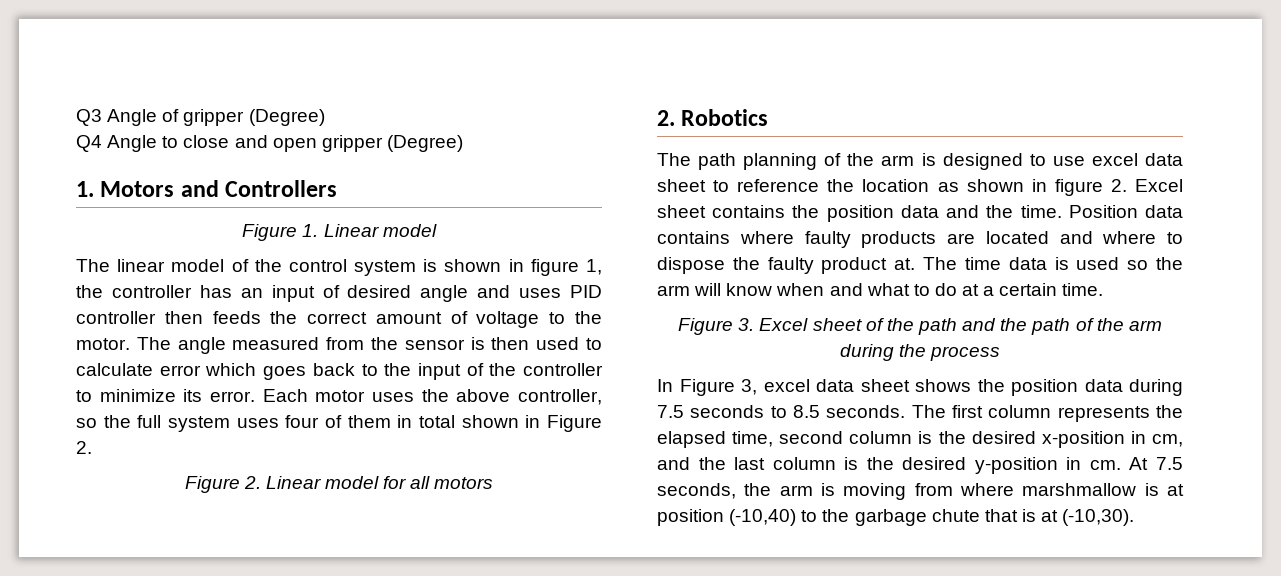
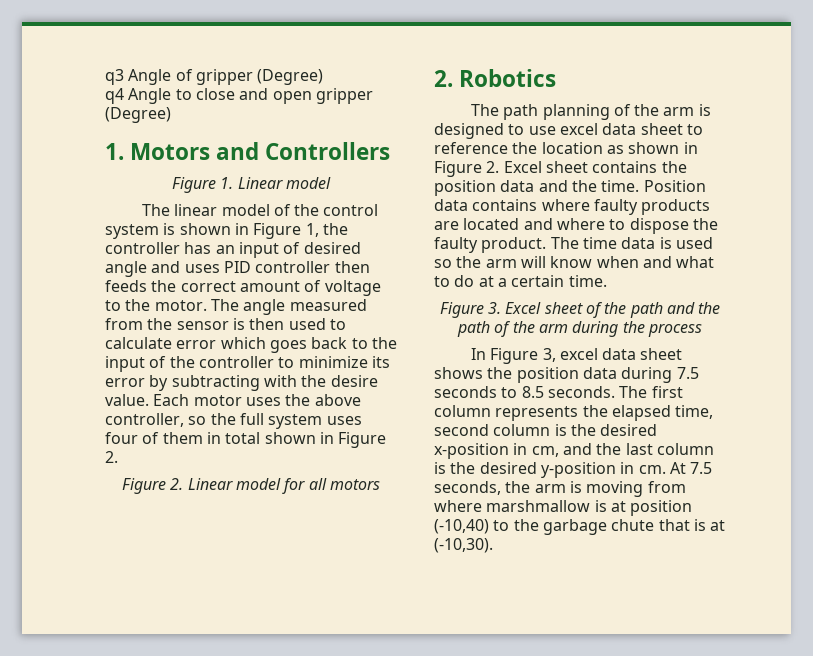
[76,109,102,126] Q3 -> [105,69,124,85] q3
[76,135,102,152] Q4 -> [105,88,124,104] q4
[530,259,579,276] figure -> [253,223,302,239] Figure
[210,391,255,402] error. -> [105,375,378,391] [105,394,149,406] error by subtracting with the desire value.
[1054,179,1103,196] figure -> [434,161,482,177] Figure
[821,257,916,274] product at. -> [481,237,547,253] product.

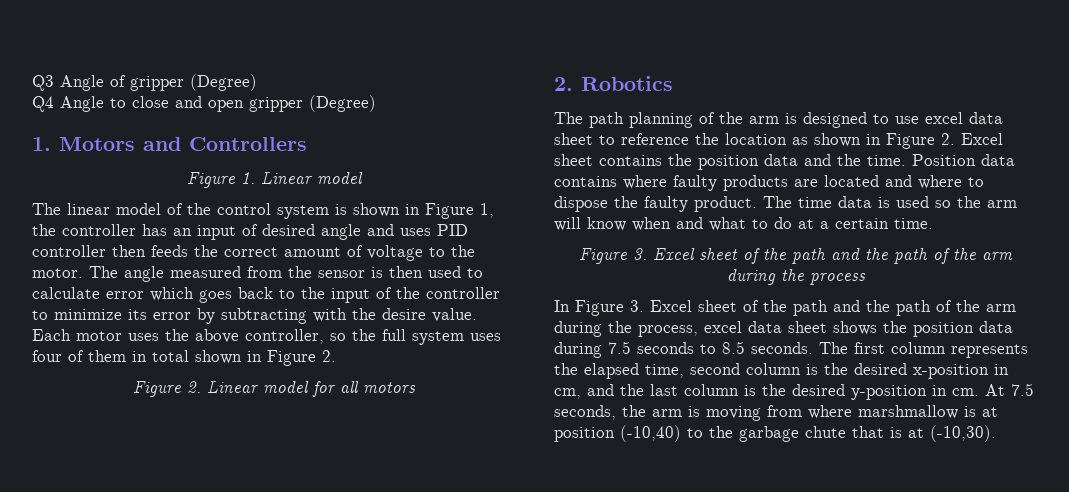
[105,69,124,85] q3 -> [32,75,54,91] Q3
[105,88,124,104] q4 -> [32,96,54,112] Q4
[542,348,556,362] 3, -> [630,300,1016,316] [554,321,698,337] 3. Excel sheet of the path and the path of the arm during the process,

